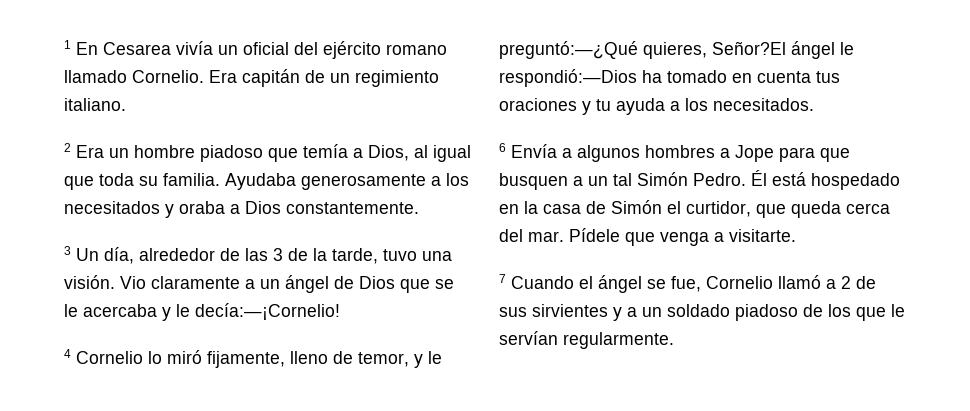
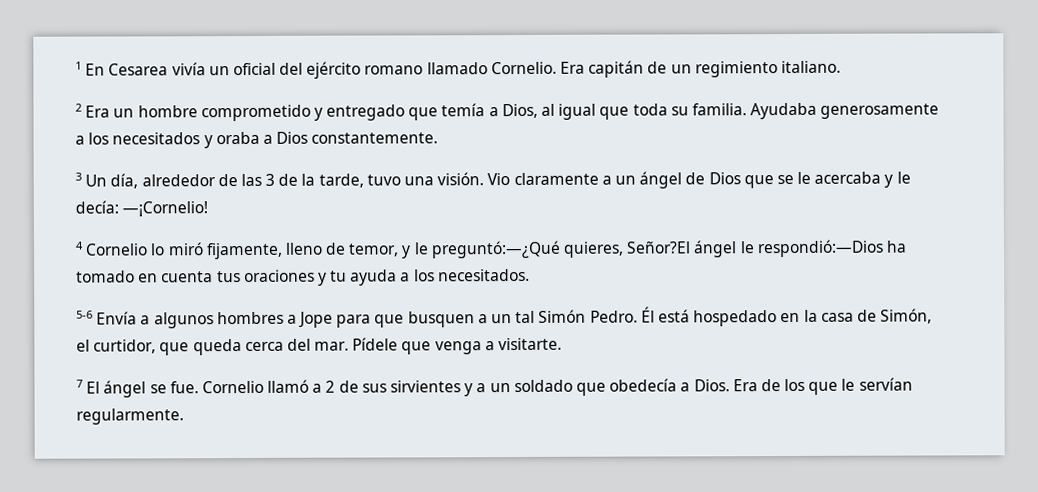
[200,145,263,162] piadoso -> [200,104,406,122] comprometido y entregado
[195,303,340,320] decía:—¡Cornelio! -> [75,200,209,217] decía: —¡Cornelio!
[499,143,506,152] 6 -> [76,310,93,319] 5-6
[611,200,662,214] Simón -> [880,308,933,324] Simón,
[511,276,593,289] Cuando el -> [86,381,101,394] El
[671,276,701,292] fue, -> [169,381,199,394] fue.
[735,304,798,321] piadoso -> [575,378,758,396] que obedecía a Dios. Era

